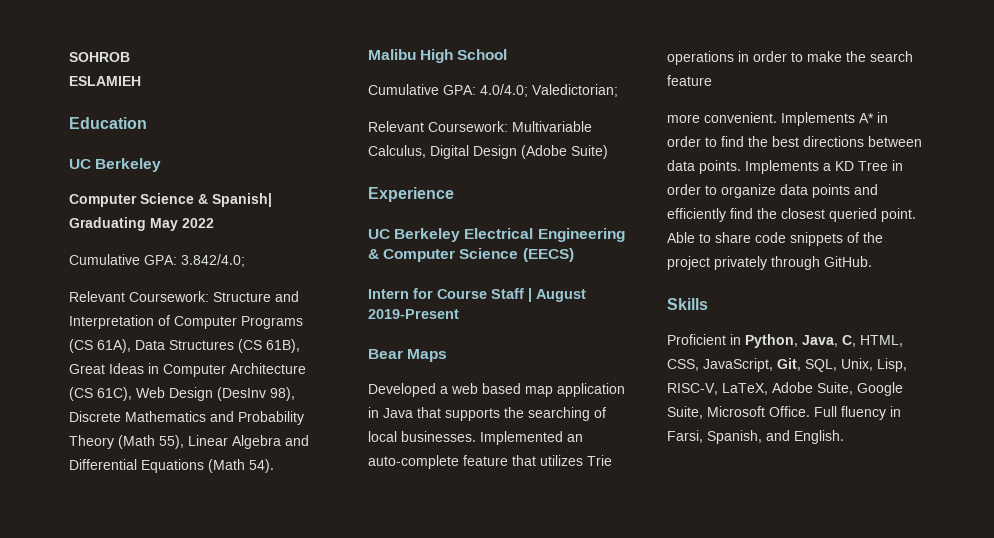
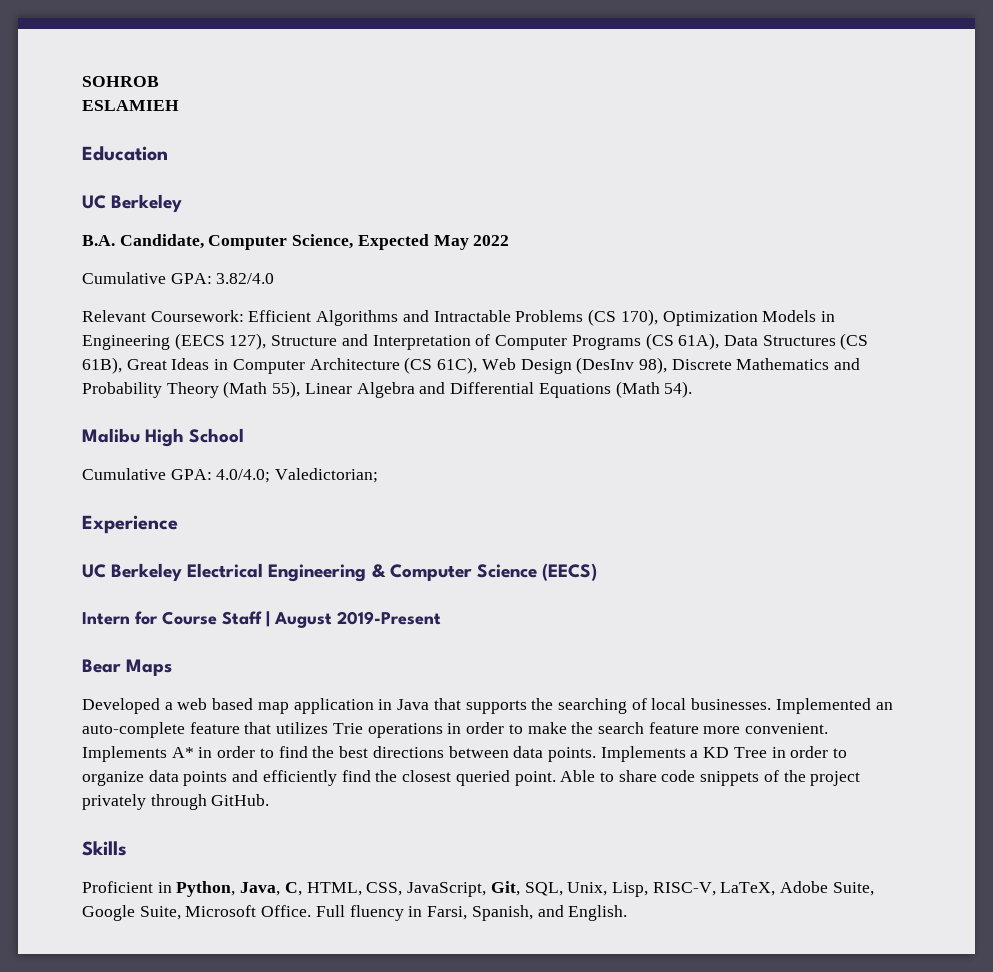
[69,193,272,207] [69,217,146,231] Computer Science & Spanish| Graduating -> [82,234,429,250] B.A. Candidate, Computer Science, Expected
[181,254,245,267] [69,291,209,302] 3.842/4.0; // Relevant Coursework: -> [216,273,275,284] [82,309,835,326] [82,333,267,350] 3.82/4.0 // Relevant Coursework: Efficient Algorithms and Intractable Problems (CS 170), Optimization Models in Engineering (EECS 127),
[368,121,592,132] [368,145,608,159] // Relevant Coursework: Multivariable Calculus, Digital Design (Adobe Suite) -> (379, 475) none
(712, 80) // -> (699, 728) none

